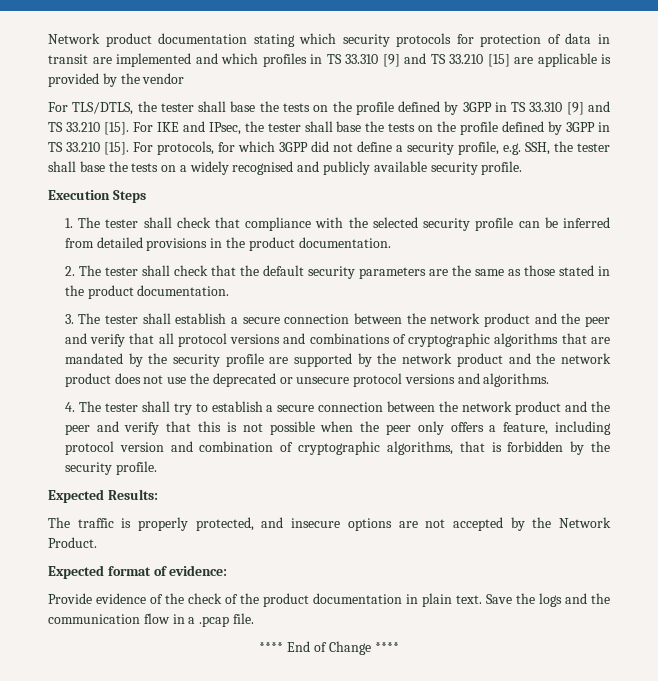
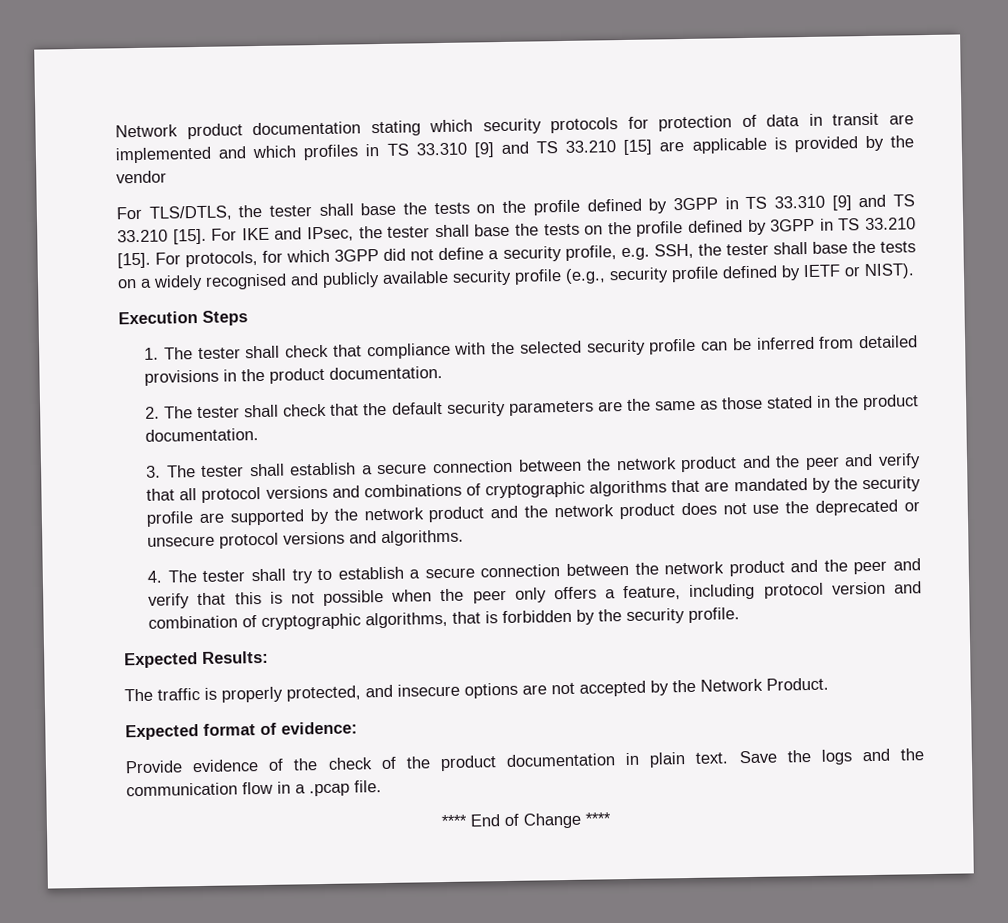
[481,161,523,175] profile. -> [514,263,915,285] profile (e.g., security profile defined by IETF or NIST).

